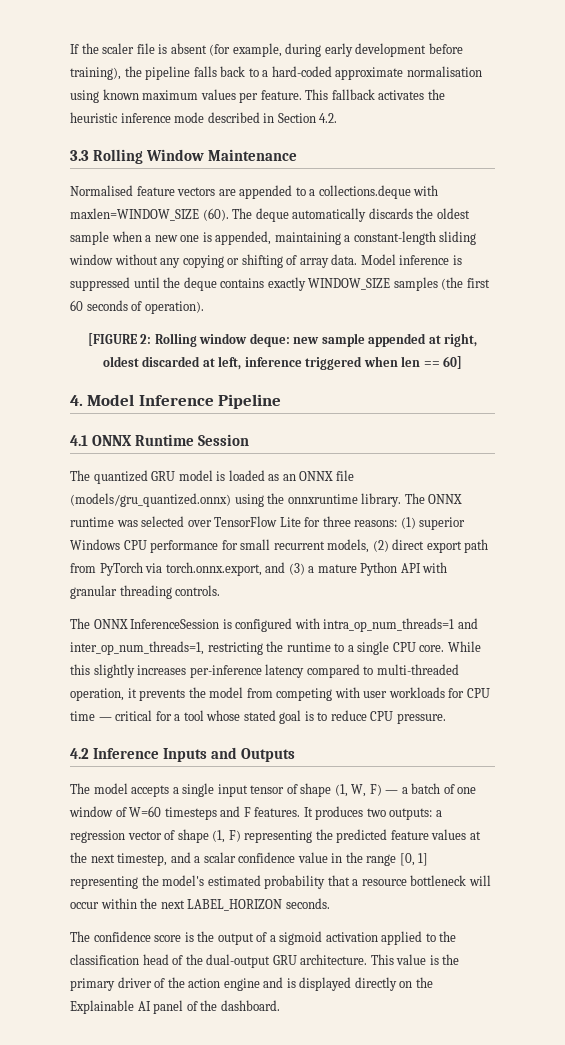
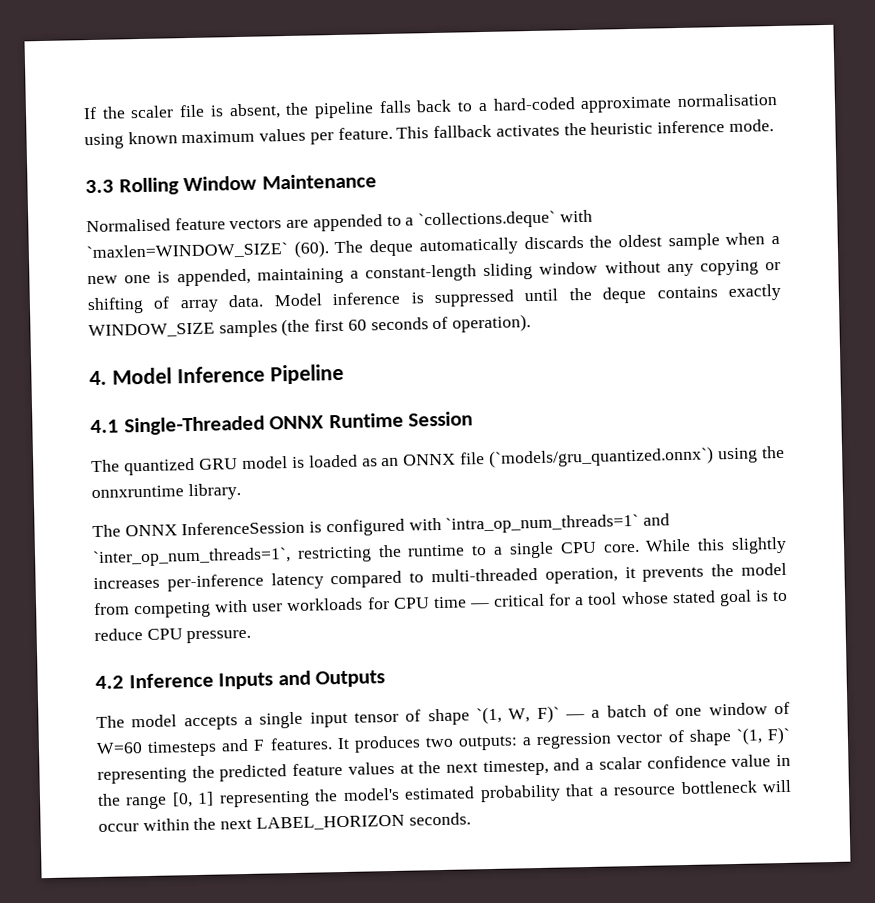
[170,43,463,57] [70,67,121,80] absent (for example, during early development before training), -> [228,103,281,120] absent,
[174,112,338,123] mode described in Section 4.2. -> [728,119,774,132] mode.
[318,185,439,199] [70,208,199,221] collections.deque with maxlen=WINDOW_SIZE -> [418,209,593,230] [86,242,288,261] `collections.deque` with `maxlen=WINDOW_SIZE`
[87,333,478,347] [102,356,463,370] // [FIGURE 2: Rolling window deque: new sample appended at right, oldest discarded at left, inference triggered when len == 60] -> (532, 323) none
(88, 440) none -> [123,415,265,436] Single-Threaded
[70,493,231,507] (models/gru_quantized.onnx) -> [488,446,715,468] (`models/gru_quantized.onnx`)
[404,493,463,504] [70,516,466,530] [70,539,489,553] [70,562,448,576] [70,585,221,599] The ONNX runtime was selected over TensorFlow Lite for three reasons: (1) superior Windows CPU performance for small recurrent models, (2) direct export path from PyTorch via torch.onnx.export, and (3) a mature Python API with granular threading controls. -> (241, 492) none
[323,618,478,632] [70,641,204,655] intra_op_num_threads=1 and inter_op_num_threads=1, -> [445,513,671,534] [92,547,291,568] `intra_op_num_threads=1` and `inter_op_num_threads=1`,
[334,784,382,797] (1, W, F) -> [475,705,560,725] `(1, W, F)`
[212,830,241,843] (1, F) -> [735,726,791,745] `(1, F)`
[70,931,457,945] [70,954,460,968] [70,977,433,991] [70,1000,280,1014] // The confidence score is the output of a sigmoid activation applied to the classification head of the dual-output GRU architecture. This value is the primary driver of the action engine and is displayed directly on the Explainable AI panel of the dashboard. -> (471, 819) none

